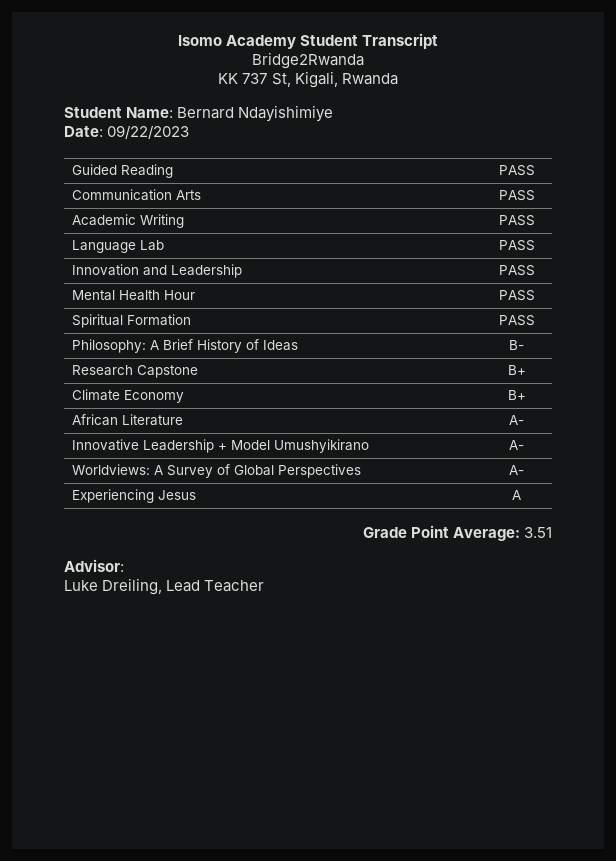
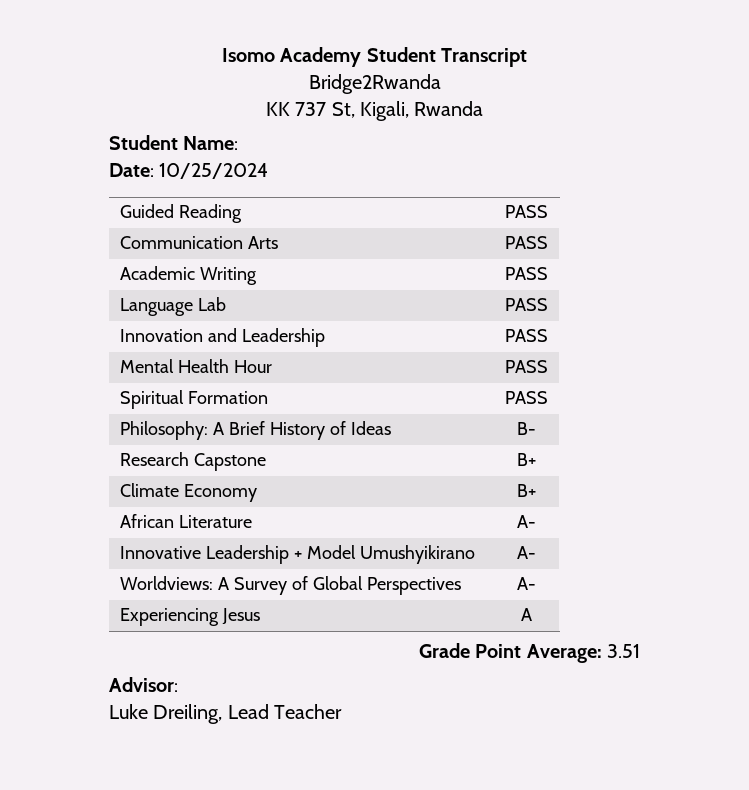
[177,105,334,122] Bernard Ndayishimiye -> (239, 143) none
[107,125,190,139] 09/22/2023 -> [159,163,269,179] 10/25/2024

